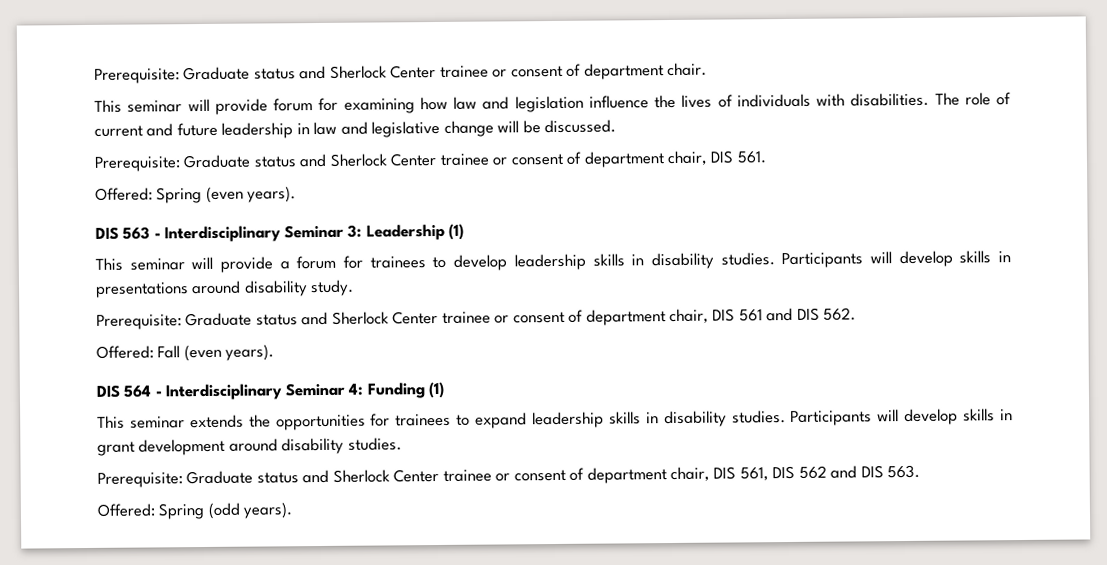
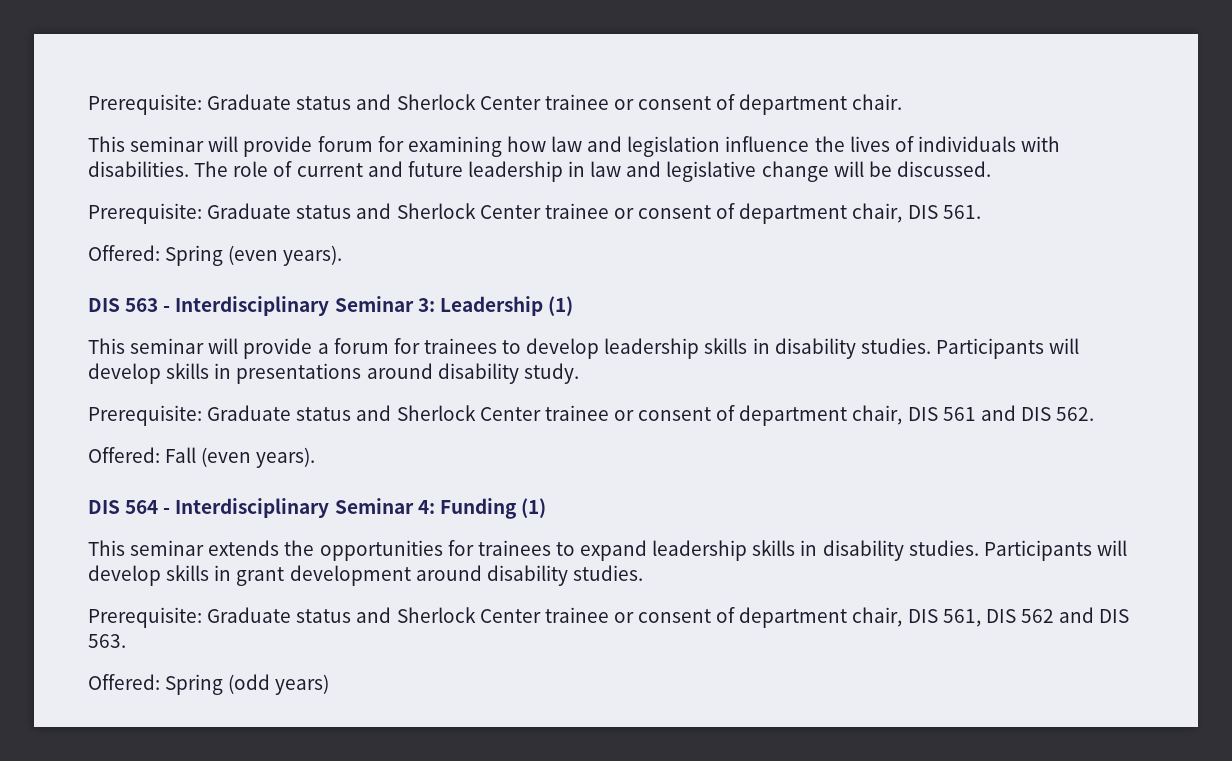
[243,502,294,519] years). -> [275,674,330,695] years)

